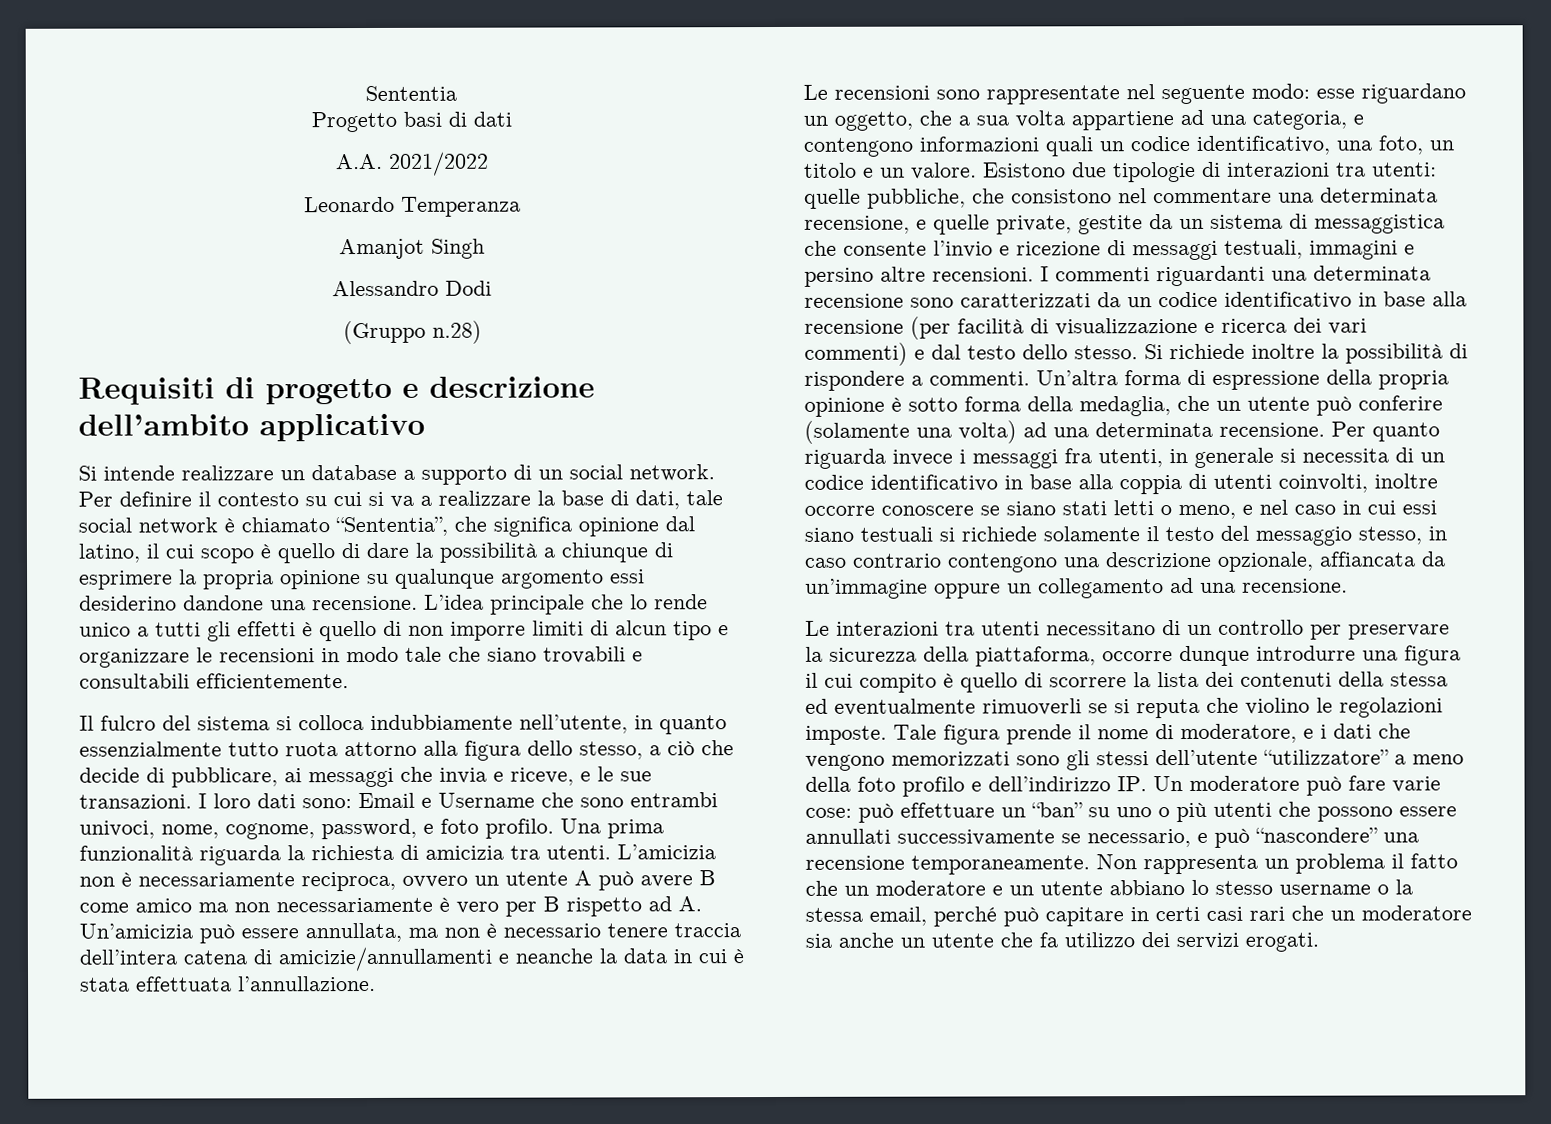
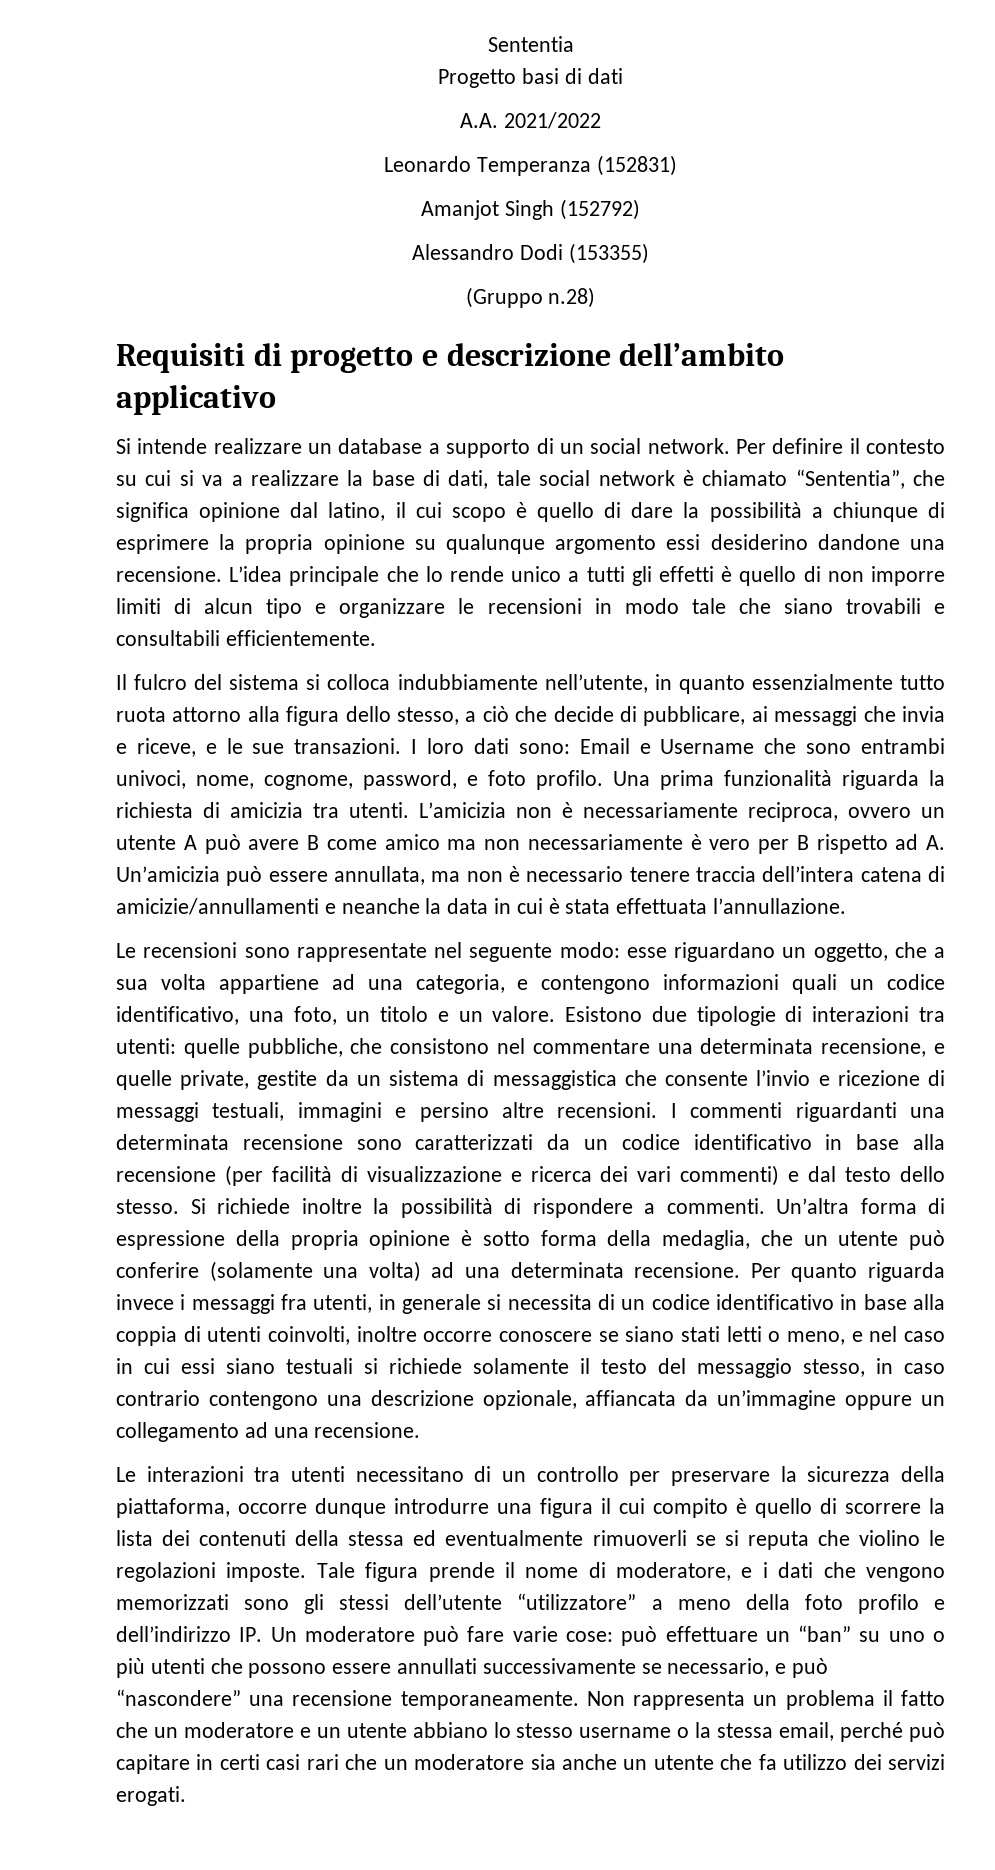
(521, 206) none -> [596,155,677,176] (152831)
(485, 248) none -> [559,199,640,220] (152792)
(492, 288) none -> [568,243,649,264] (153355)

